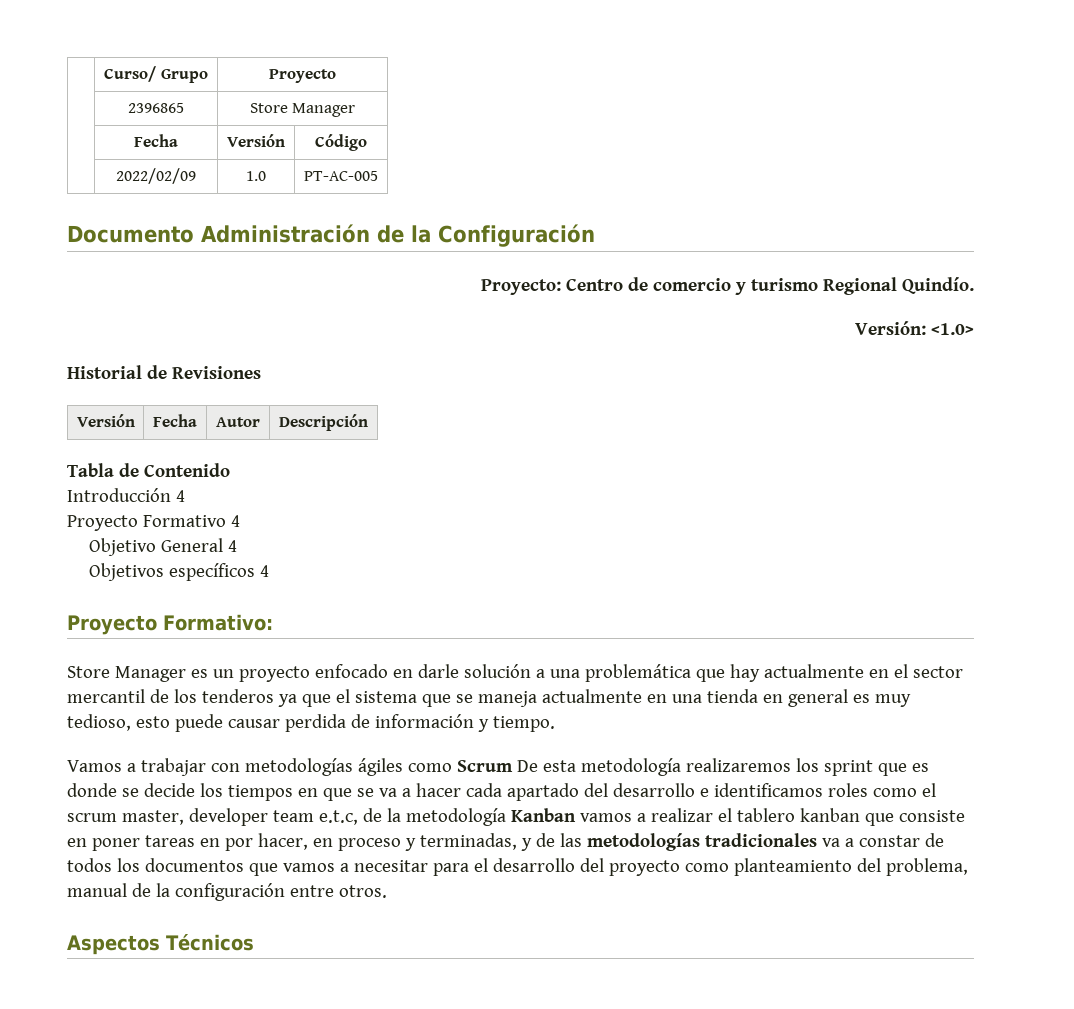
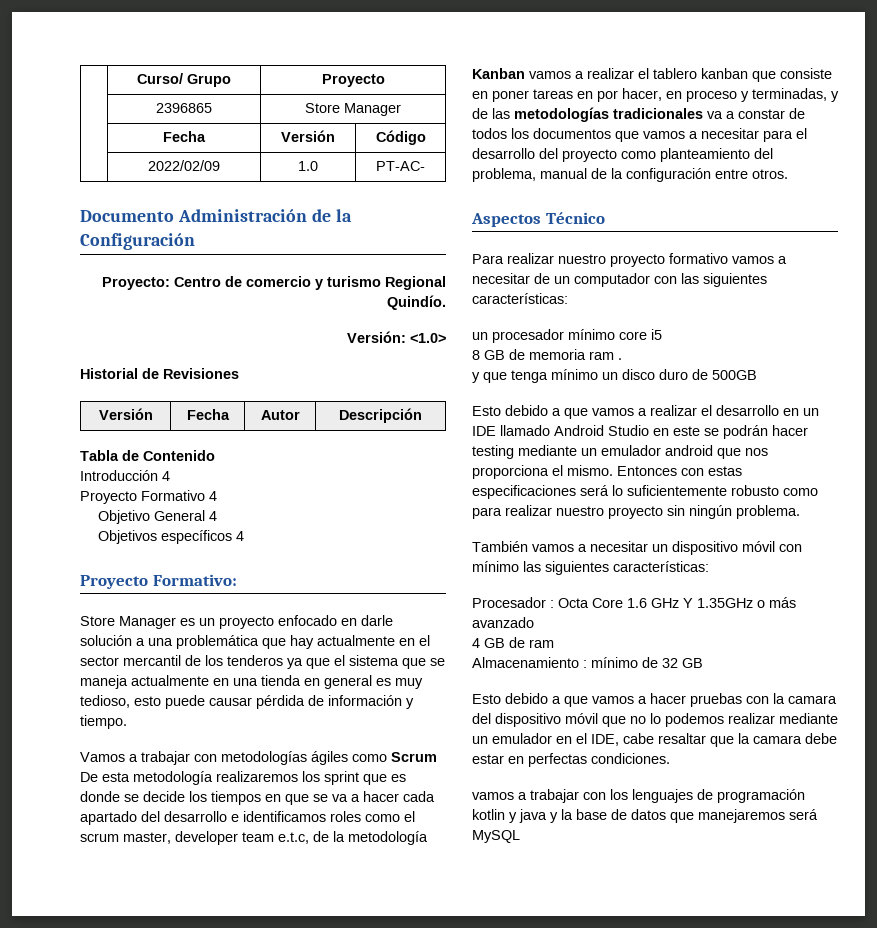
[304,171,378,181] PT-AC-005 -> [376,161,425,171] PT-AC-
[284,714,346,732] perdida -> [256,695,305,709] pérdida
[166,934,254,951] Técnicos -> [545,212,605,224] [472,253,787,267] [472,273,767,287] [472,293,568,304] [472,329,662,343] [472,349,622,360] [472,369,757,383] [472,405,819,419] [472,425,808,439] [472,445,768,459] [472,465,742,479] [472,485,818,499] [472,505,800,519] [472,541,802,555] [472,561,709,575] [472,597,796,608] [472,617,534,628] [472,637,554,648] [472,657,703,668] [472,693,837,707] [472,713,838,727] [472,733,837,747] [472,753,670,767] [472,789,805,803] [472,809,818,823] [472,830,520,843] Técnico // Para realizar nuestro proyecto formativo vamos a necesitar de un computador con las siguientes características: // un procesador mínimo core i5 // 8 GB de memoria ram . // y que tenga mínimo un disco duro de 500GB // Esto debido a que vamos a realizar el desarrollo en un IDE llamado Android Studio en este se podrán hacer testing mediante un emulador android que nos proporciona el mismo. Entonces con estas especificaciones será lo suficientemente robusto como para realizar nuestro proyecto sin ningún problema. // También vamos a necesitar un dispositivo móvil con mínimo las siguientes características: // Procesador : Octa Core 1.6 GHz Y 1.35GHz o más avanzado // 4 GB de ram // Almacenamiento : mínimo de 32 GB // Esto debido a que vamos a hacer pruebas con la camara del dispositivo móvil que no lo podemos realizar mediante un emulador en el IDE, cabe resaltar que la camara debe estar en perfectas condiciones. // vamos a trabajar con los lenguajes de programación kotlin y java y la base de datos que manejaremos será MySQL

